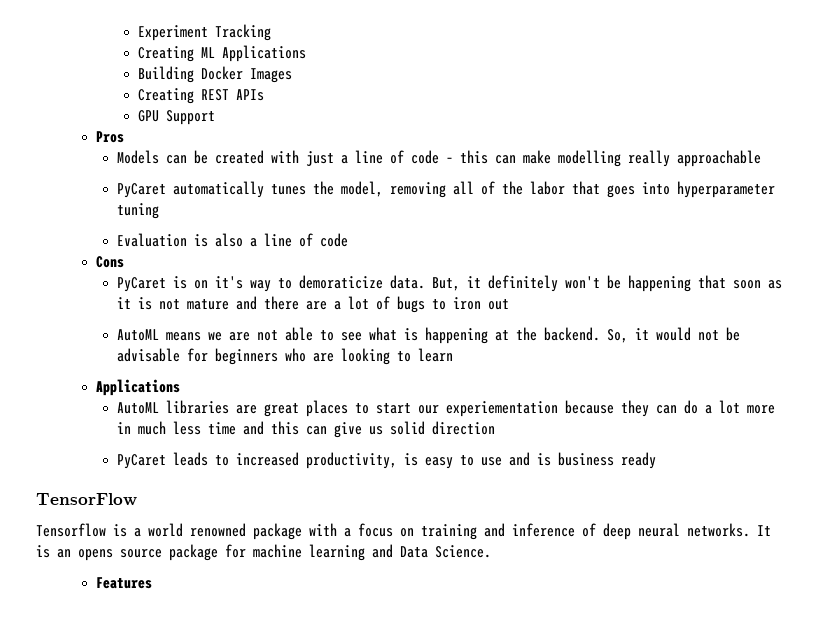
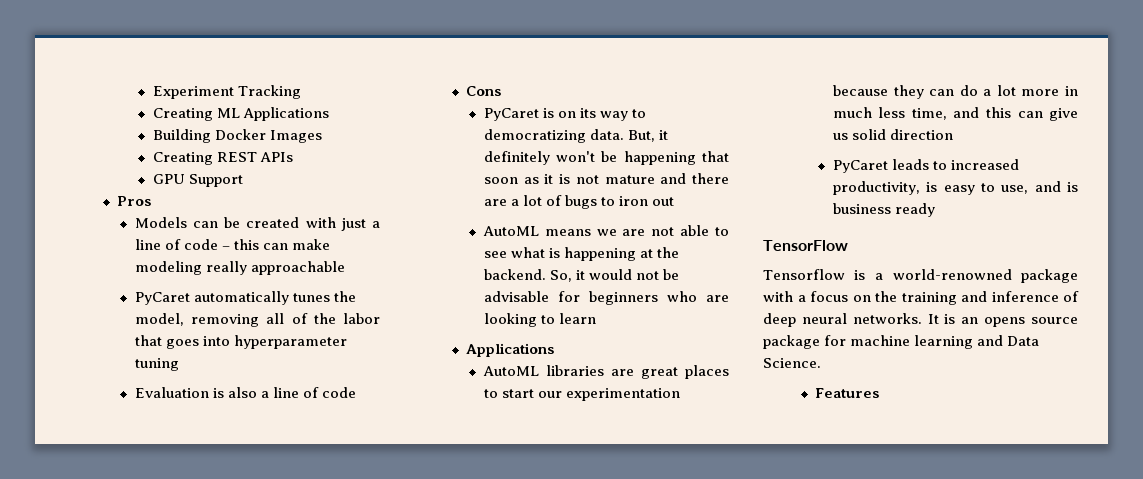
[557,150,621,167] modelling -> [134,261,202,275] modeling
[214,276,243,289] it's -> [580,108,597,118] its
[298,275,383,289] demoraticize -> [483,129,586,143] democratizing
[445,401,558,417] experiementation -> [566,388,681,401] experimentation
[207,422,236,435] time -> [911,108,947,120] time,
[480,457,502,466] use -> [1001,185,1029,194] use,
[148,523,246,537] world renowned -> [892,269,1012,280] world-renowned
(414, 532) none -> [875,291,897,302] the

